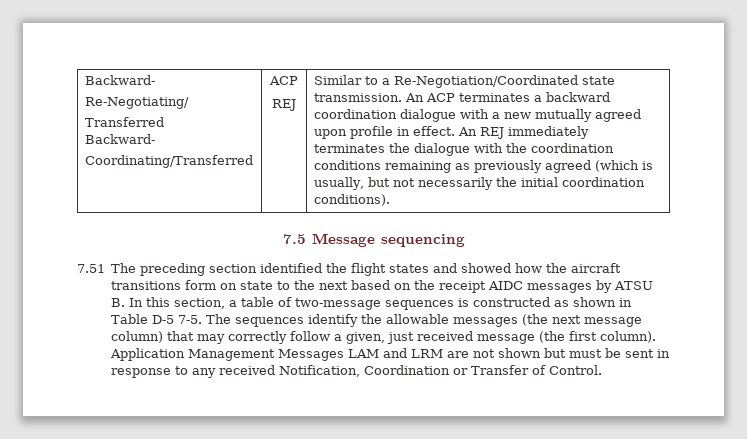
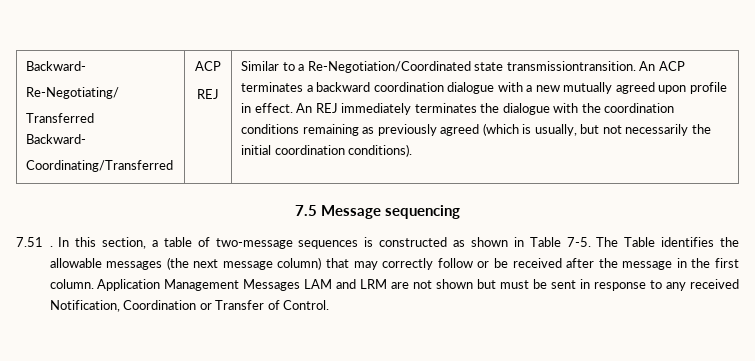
[313,93,402,102] transmission. -> [506,61,636,71] transmissiontransition.
[111,263,622,276] [111,280,654,293] [111,298,126,307] The preceding section identified the flight states and showed how the aircraft transitions form on state to the next based on the receipt AIDC messages by ATSU B. -> [49,246,53,247] .
[152,315,175,324] D-5 -> (561, 242) none
[235,314,359,327] sequences identify -> [624,237,715,247] Table identifies
[334,331,657,344] a given, just received message (the first column). -> [477,258,740,270] [49,279,94,289] or be received after the message in the first column.

